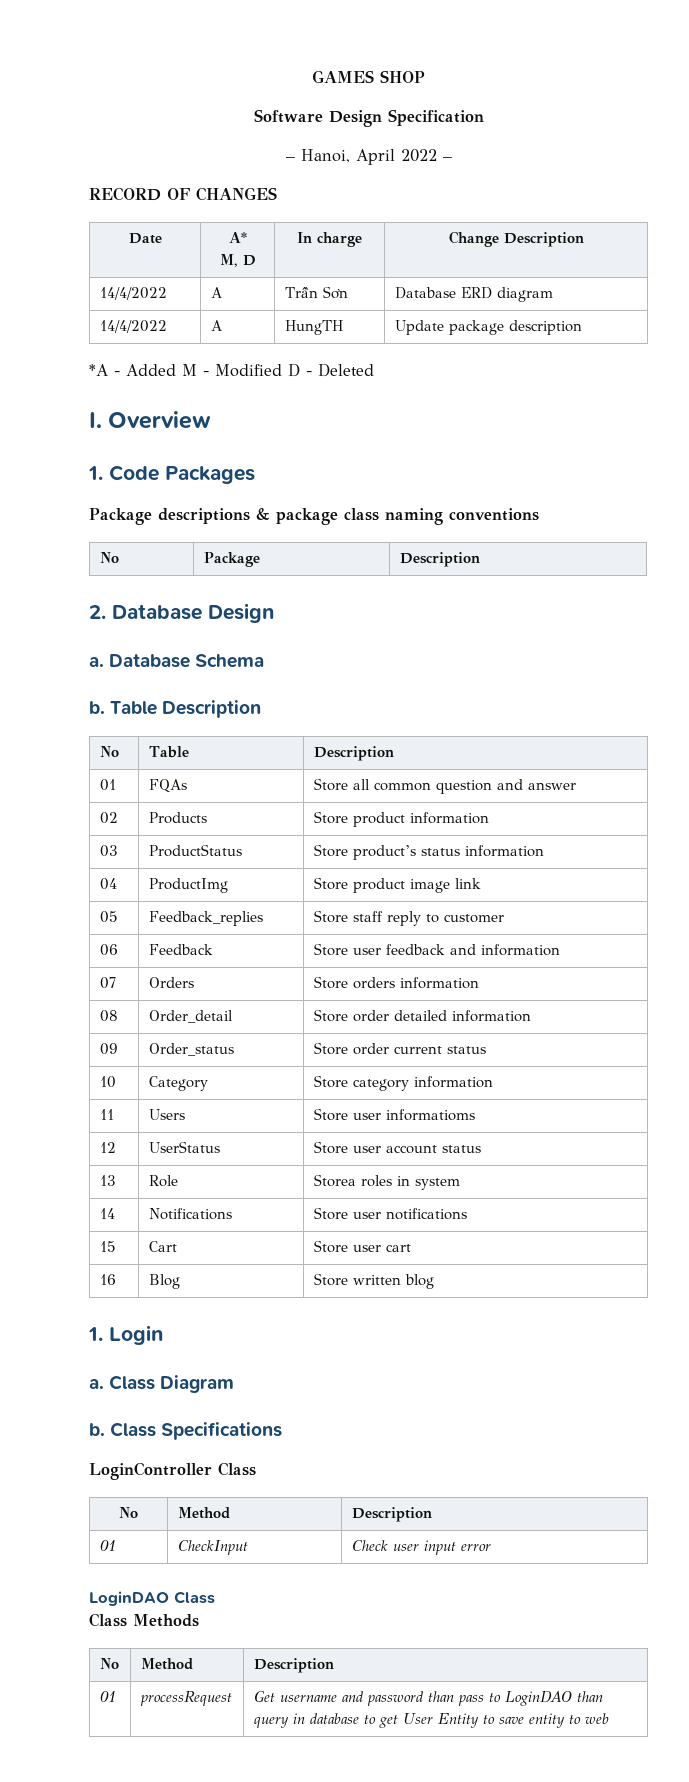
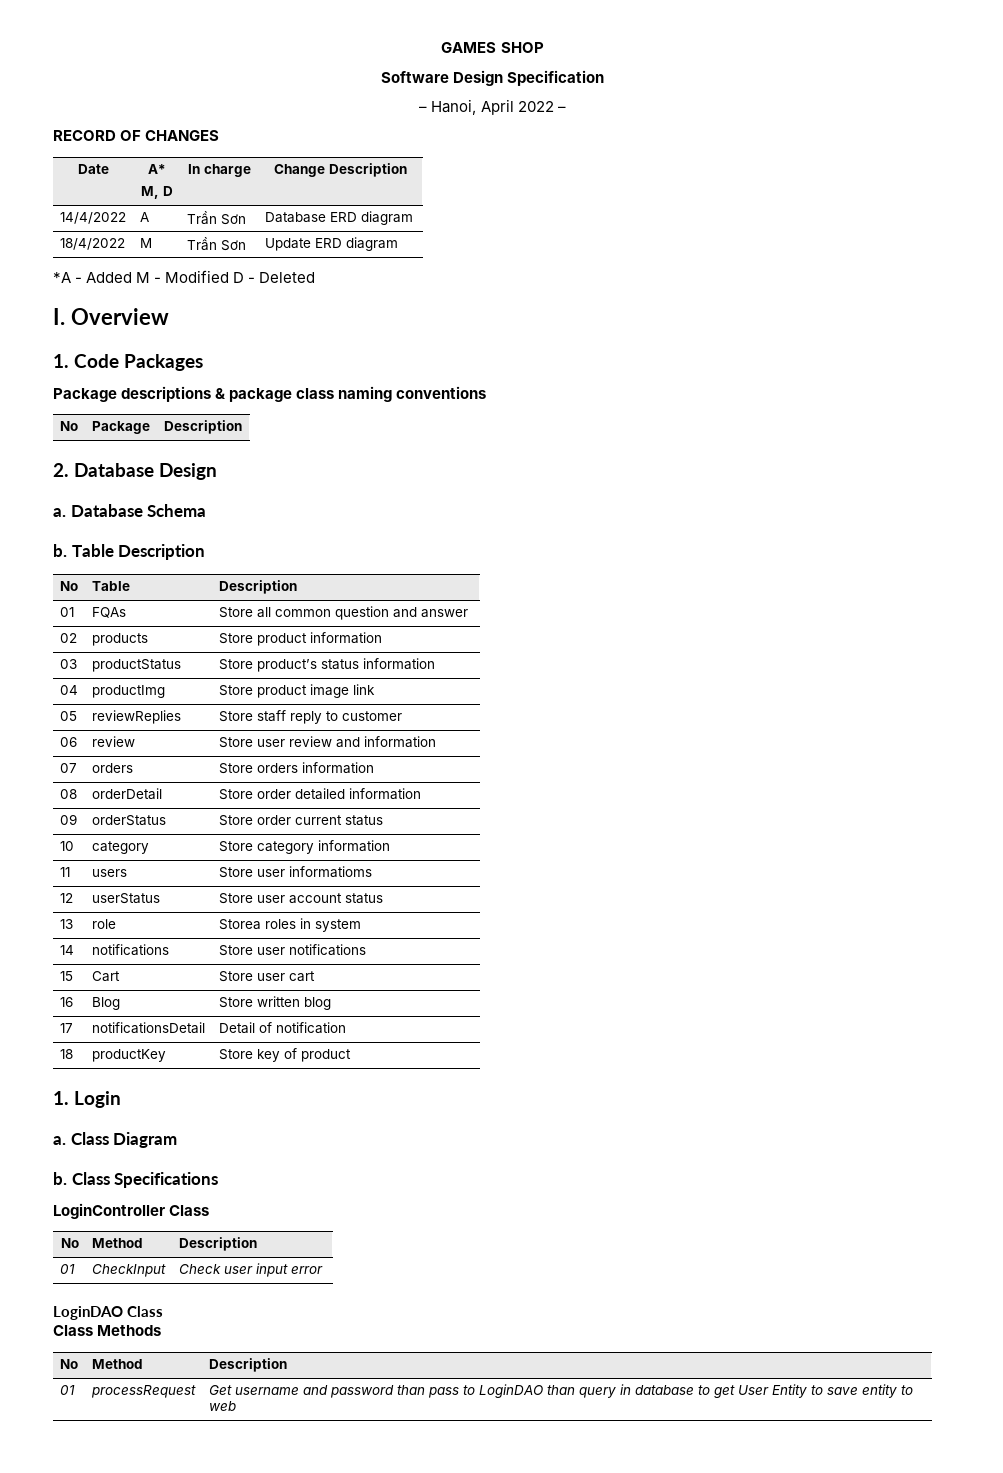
[99,320,167,333] [210,320,222,331] [284,320,343,335] 14/4/2022 | A | HungTH -> [59,238,125,250] [139,238,152,248] [186,237,246,251] 18/4/2022 | M | Trần Sơn
[448,320,582,335] package description -> [314,237,398,251] ERD diagram
[148,812,207,824] Products -> [91,633,148,646] products
[148,844,242,857] ProductStatus -> [91,659,181,672] productStatus
[148,878,228,893] ProductImg -> [91,685,165,698] productImg
[148,911,263,926] Feedback_replies -> [91,710,181,724] reviewReplies
[148,944,213,955] [313,943,445,956] Feedback | Store user feedback -> [91,736,135,747] [218,736,332,748] review | Store user review
[148,977,194,988] Orders -> [91,763,133,773] orders
[148,1010,233,1023] Order_detail -> [91,788,162,800] orderDetail
[148,1043,234,1056] Order_status -> [91,815,166,826] orderStatus
[148,1076,208,1091] Category -> [91,841,149,854] category
[148,1109,185,1120] Users -> [91,869,127,877] users
[148,1141,220,1153] UserStatus -> [91,893,160,904] userStatus
[148,1175,178,1187] Role -> [91,919,116,929] role
[148,1208,232,1220] Notifications -> [91,944,169,956] notifications
(434, 1281) none -> [59,1023,73,1033] [91,1022,205,1034] [218,1022,346,1034] [59,1049,73,1059] [91,1049,166,1062] [218,1048,351,1062] // 17 | notificationsDetail | Detail of notification // 18 | productKey | Store key of product

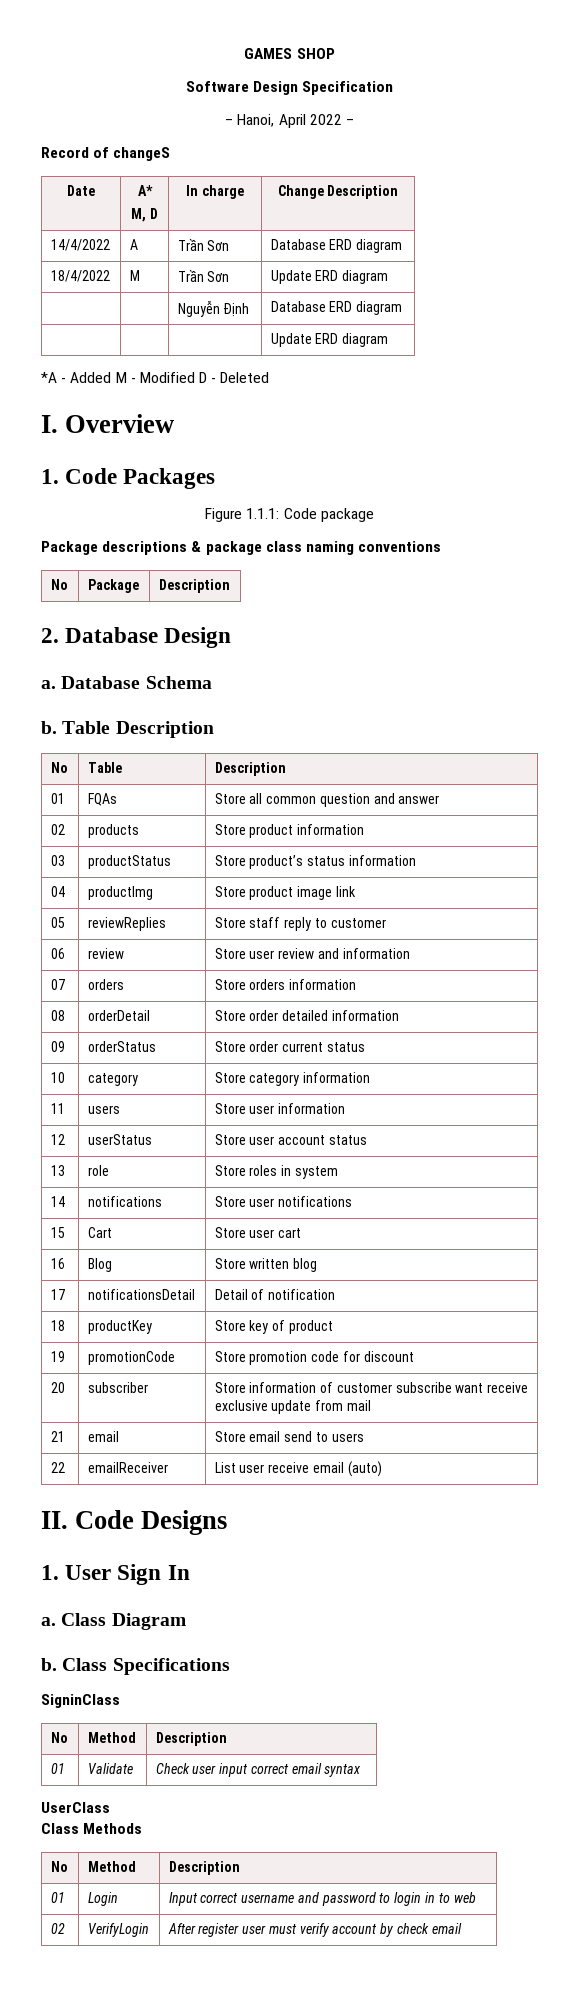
[53,130,220,141] RECORD OF CHANGES -> [41,147,171,161] Record of changeS
(398, 244) none -> [177,300,250,317] [270,301,403,315] [270,333,389,347] // | | Nguyễn Định | Database ERD diagram // | | | Update ERD diagram
(204, 362) none -> [205,508,374,522] // Figure 1.1.1: Code package
[288,866,372,878] informatioms -> [278,1103,346,1114] information
[218,919,261,930] Storea -> [214,1165,246,1176] Store
[53,1091,122,1108] // 1. Login -> [50,1351,65,1362] [87,1351,175,1365] [214,1351,414,1365] [50,1382,65,1393] [87,1382,148,1393] [214,1382,529,1393] [214,1400,371,1414] [50,1431,65,1442] [87,1431,119,1442] [214,1431,364,1442] [50,1462,65,1473] [87,1462,168,1473] [214,1461,382,1477] [41,1510,228,1535] [41,1564,190,1585] // 19 | promotionCode | Store promotion code for discount // 20 | subscriber | Store information of customer subscribe want receive exclusive update from mail // 21 | email | Store email send to users // 22 | emailReceiver | List user receive email (auto) // II. Code Designs // 1. User Sign In
[53,1203,210,1219] [60,1238,79,1248] [91,1238,143,1248] [178,1237,257,1251] [59,1264,75,1274] [91,1264,166,1277] LoginController Class // No | Method | Description // 01 | CheckInput -> [41,1694,120,1708] [50,1732,68,1743] [87,1732,136,1743] [155,1732,227,1746] [50,1763,65,1774] [87,1763,133,1774] SigninClass // No | Method | Description // 01 | Validate
[290,1266,323,1274] [53,1306,164,1320] error // LoginDAO Class -> [250,1763,362,1777] [41,1802,110,1813] correct email syntax // UserClass
[90,1385,196,1398] [208,1384,913,1398] [208,1401,236,1411] processRequest | Get username and password than pass to LoginDAO than query in database to get User Entity to save entity to web -> [87,1892,118,1906] [168,1892,476,1906] [50,1923,65,1934] [87,1923,149,1937] [167,1923,462,1937] Login | Input correct username and password to login in to web // 02 | VerifyLogin | After register user must verify account by check email

